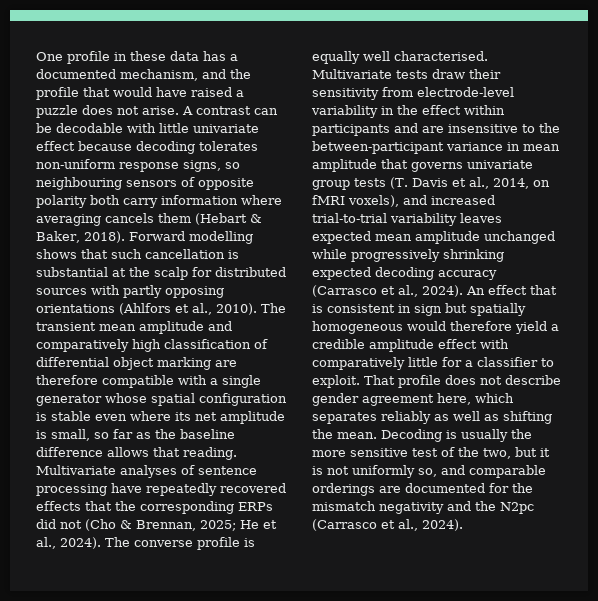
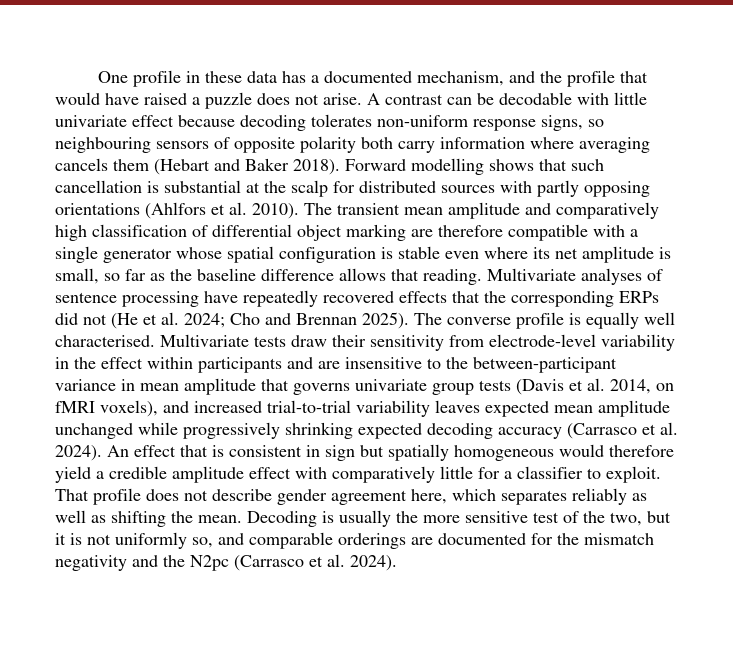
[250,214,262,223] [36,231,80,243] & Baker, -> [214,158,289,171] and Baker
[192,303,212,315] al., -> [229,202,247,215] al.
[85,519,277,531] [36,537,101,549] (Cho & Brennan, 2025; He et al., 2024). -> [111,312,409,329] (He et al. 2024; Cho and Brennan 2025).
[390,177,489,189] (T. Davis et al., -> [516,378,605,395] (Davis et al.
[398,285,418,297] al., -> [660,422,678,435] al.
[398,519,418,531] al., -> [327,554,345,567] al.

